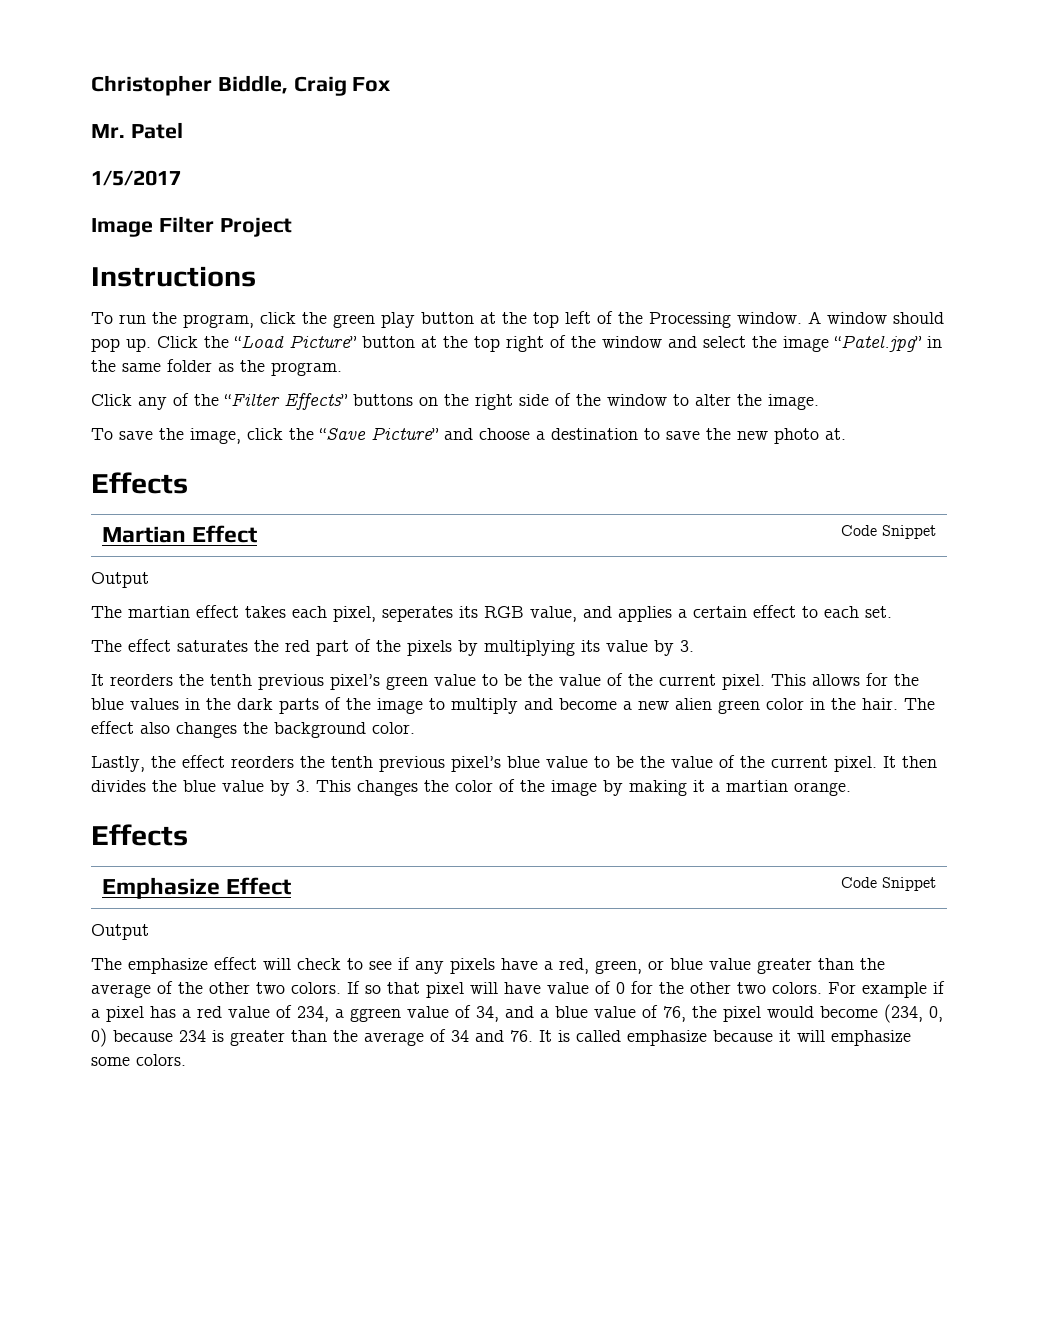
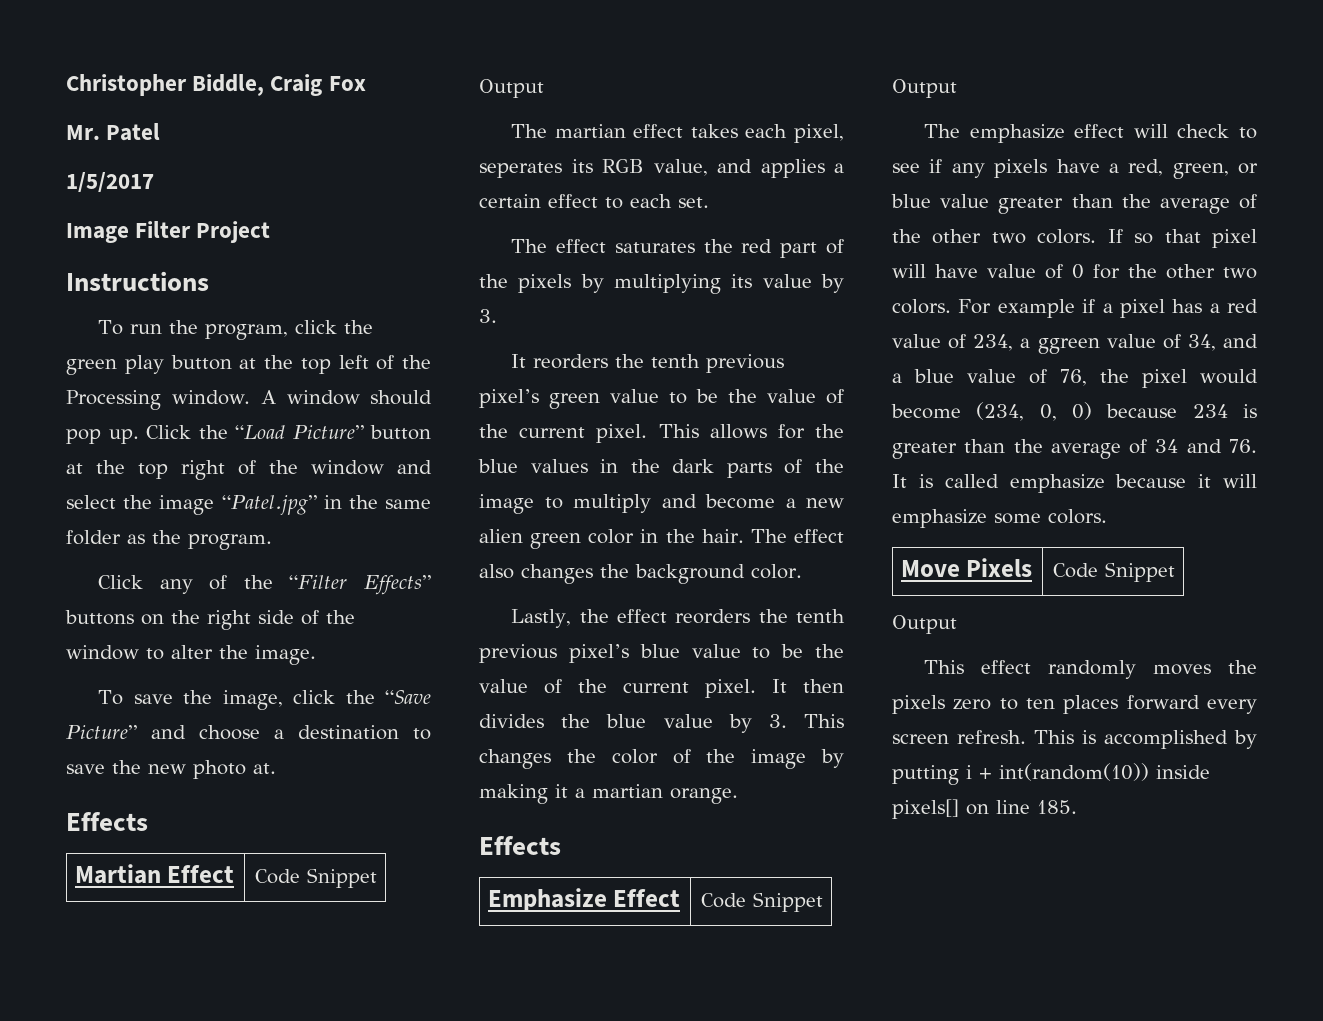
(186, 1060) none -> [900,558,1033,577] [1053,562,1176,582] [892,615,957,634] [924,660,1257,679] [892,695,1257,714] [892,730,1257,749] [892,763,1210,785] [892,799,1077,819] // Move Pixels | Code Snippet // Output // This effect randomly moves the pixels zero to ten places forward every screen refresh. This is accomplished by putting i + int(random(10)) inside pixels[] on line 185.

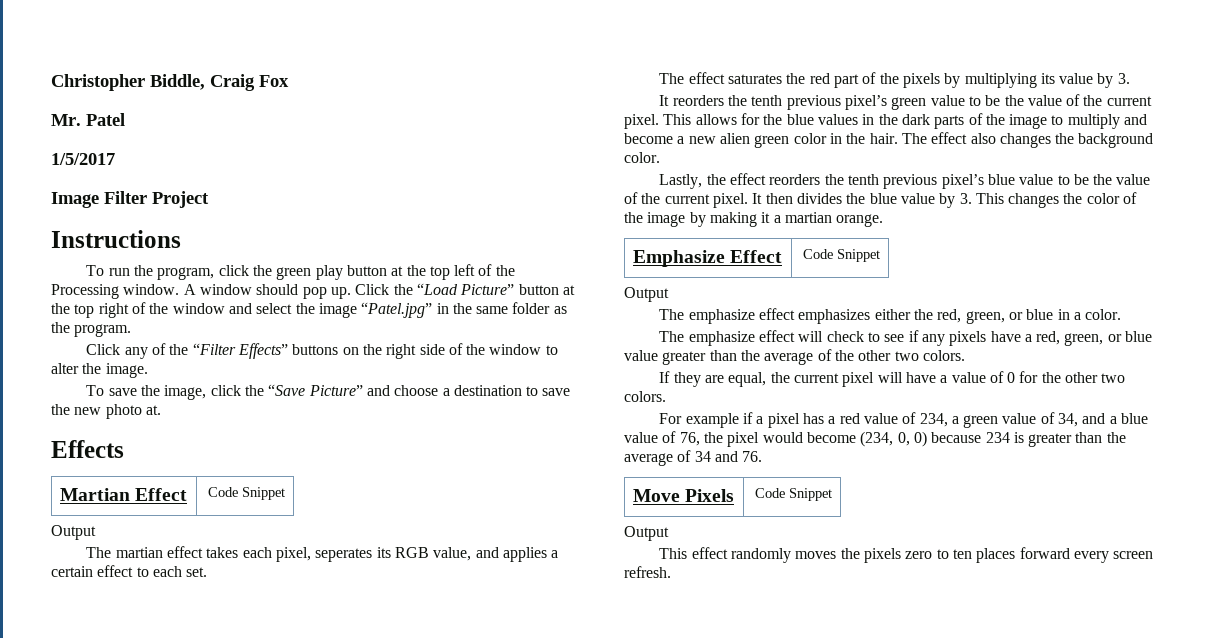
[479,836,561,855] // Effects -> (884, 220) none
(957, 88) none -> [659,308,1122,324] // The emphasize effect emphasizes either the red, green, or blue in a color.
[1107,229,1201,244] If so that -> [659,371,839,387] // If they are equal, the current
(978, 271) none -> [940,375,948,383] a
(951, 306) none -> (666, 396) //
[1037,338,1100,354] ggreen -> [963,415,999,428] green
[892,474,1257,493] [892,509,1107,528] It is called emphasize because it will emphasize some colors. -> (763, 456) none
[1034,730,1257,749] [892,763,1210,785] [892,799,1077,819] This is accomplished by putting i + int(random(10)) inside pixels[] on line 185. -> (671, 572) none

